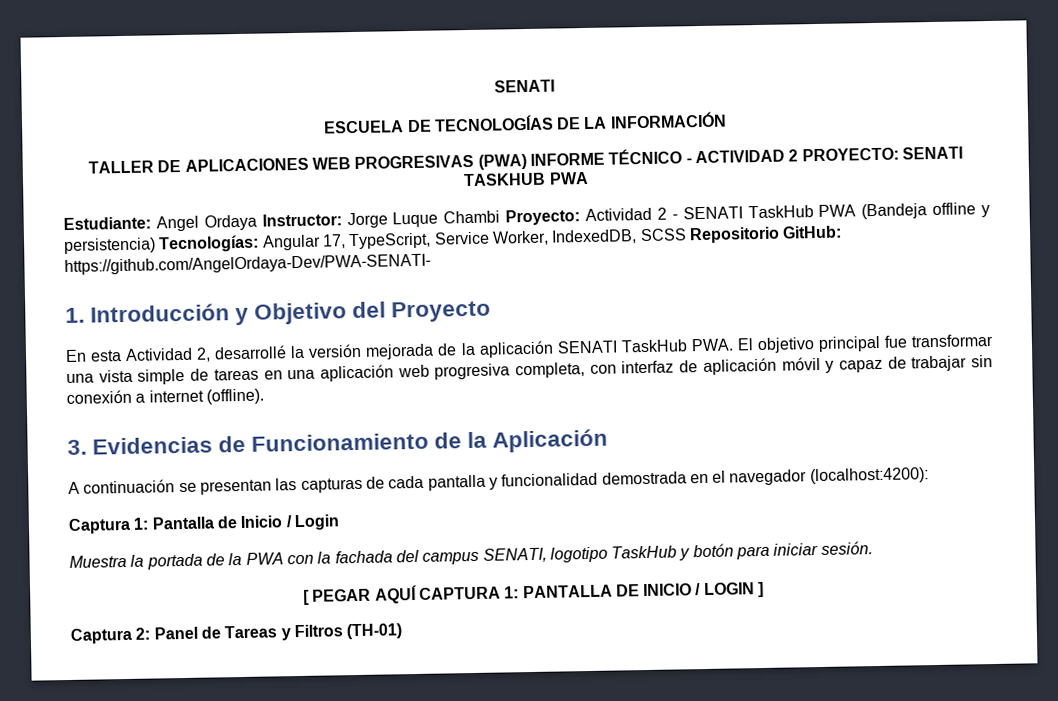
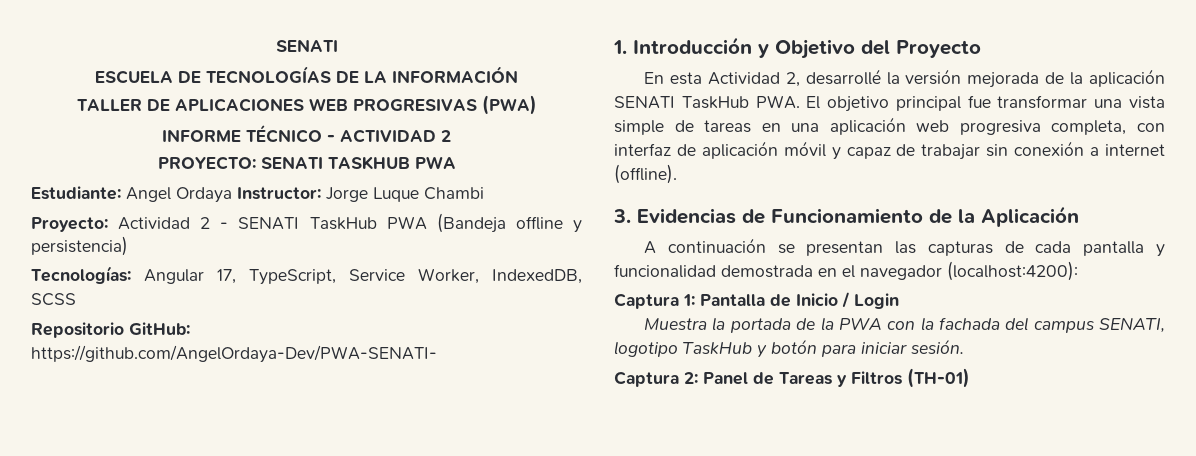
(527, 162) none -> (537, 105) //
(799, 155) none -> (451, 136) //
(501, 217) none -> (484, 193) //
(156, 246) none -> (128, 246) //
(687, 235) none -> (76, 299) //
[302,581,765,605] // [ PEGAR AQUÍ CAPTURA 1: PANTALLA DE INICIO / LOGIN ] -> (964, 346) none

